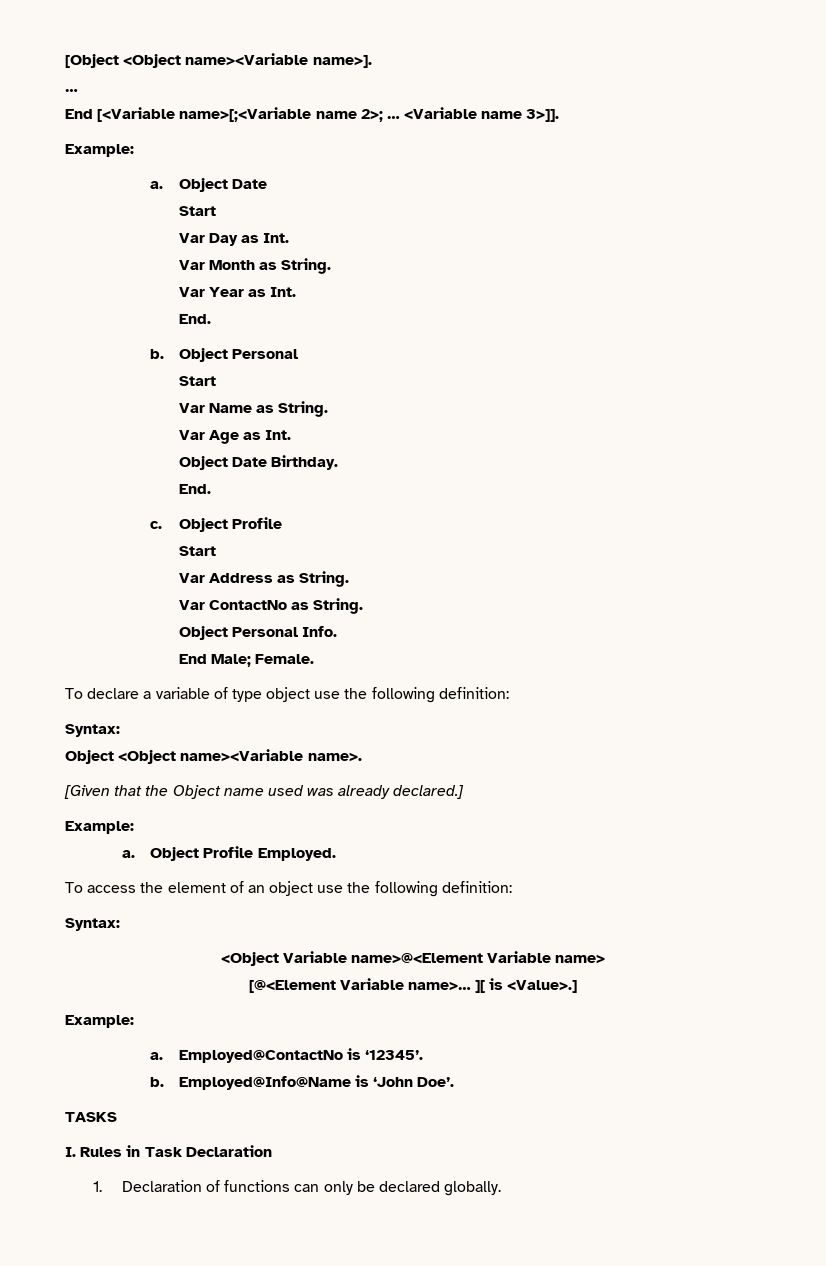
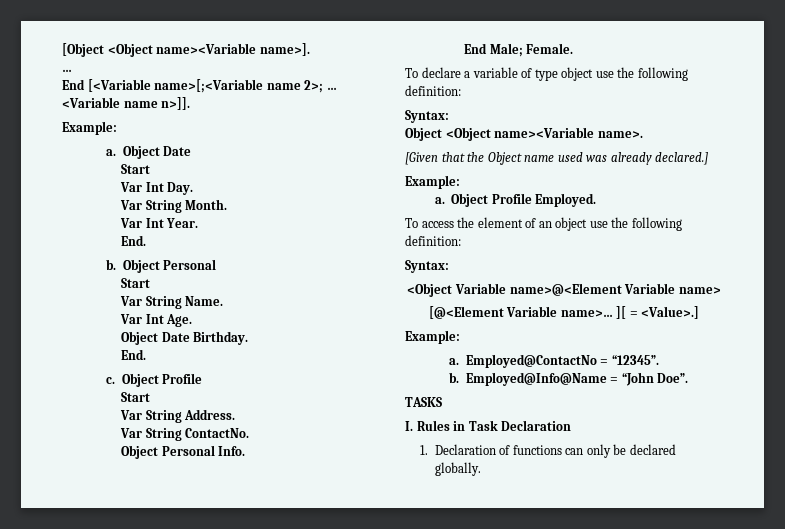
[526,109,560,122] 3>]]. -> [161,97,191,110] n>]].
[208,233,290,246] [178,258,332,274] [178,287,297,297] Day as Int. // Var Month as String. // Var Year as Int. -> [145,182,194,195] [120,199,228,213] [120,218,199,228] Int Day. // Var String Month. // Var Int Year.
[208,401,329,417] [178,430,292,444] Name as String. // Var Age as Int. -> [145,296,224,309] [120,314,193,327] String Name. // Var Int Age.
[208,571,350,587] [178,598,364,614] Address as String. // Var ContactNo as String. -> [145,409,236,423] [120,428,250,441] String Address. // Var String ContactNo.
[489,978,504,990] is -> [629,311,638,317] =
[346,1048,424,1060] is ‘12345’. -> [600,355,659,365] = “12345”.
[354,1075,455,1087] is ‘John Doe’. -> [610,372,689,386] = “John Doe”.

